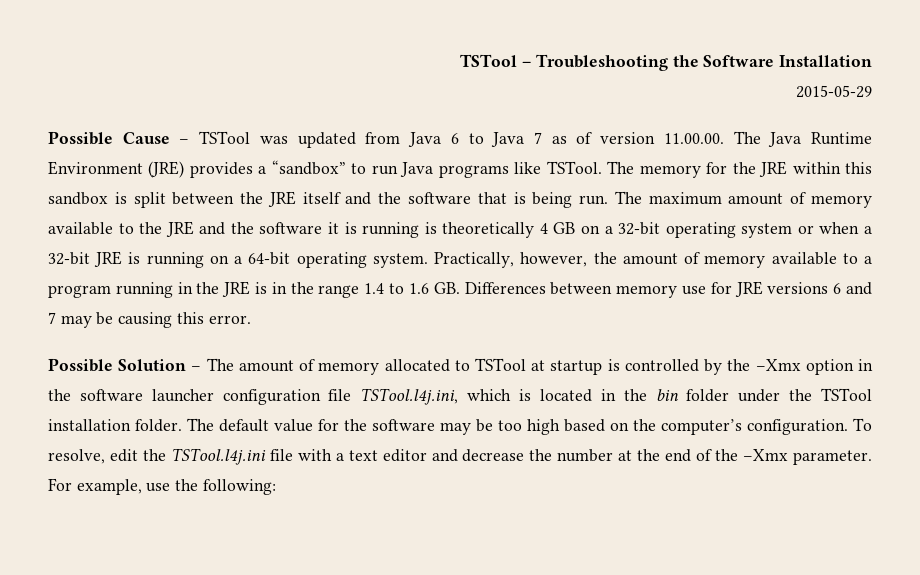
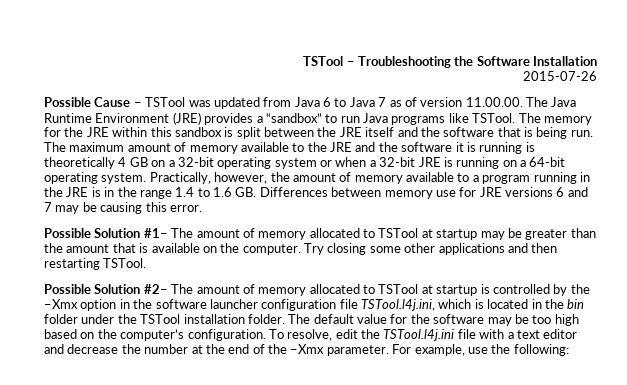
[796,85,872,98] 2015-05-29 -> [523,71,597,81] 2015-07-26
[191,366,202,371] – -> [143,228,596,240] [44,243,558,255] [44,258,147,270] [44,284,168,294] #1– The amount of memory allocated to TSTool at startup may be greater than the amount that is available on the computer. Try closing some other applications and then restarting TSTool. // Possible Solution #2–

